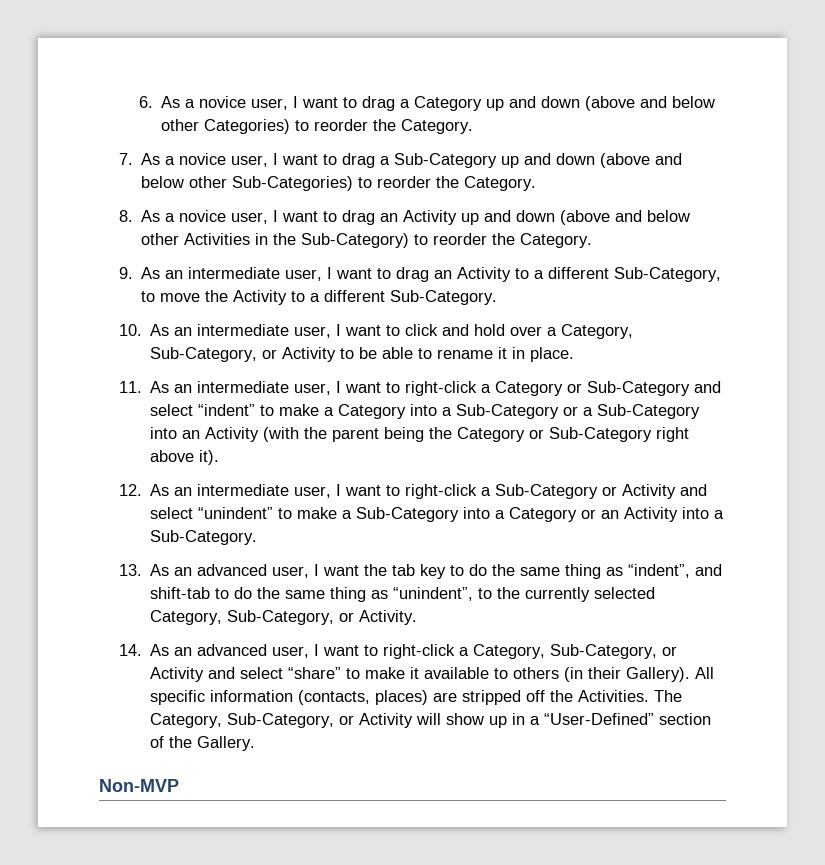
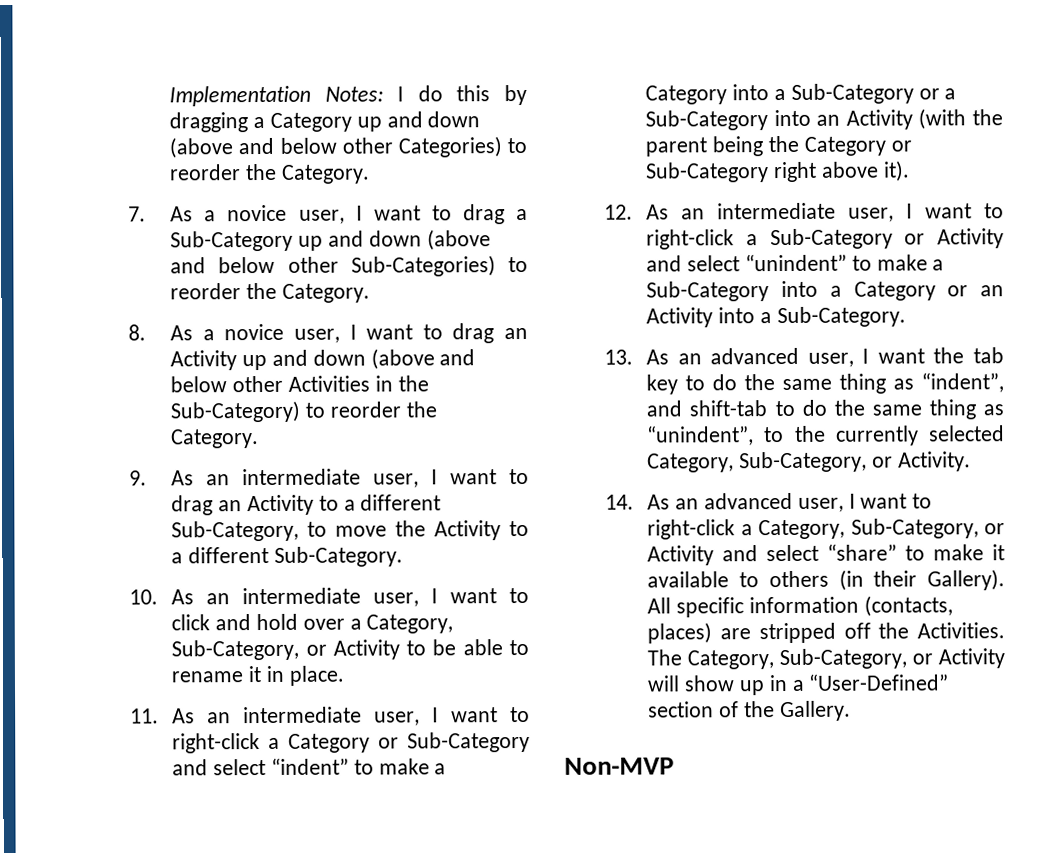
[138,96,395,111] 6. As a novice user, I want to drag -> [169,84,527,107] [169,112,249,133] Implementation Notes: I do this by dragging

